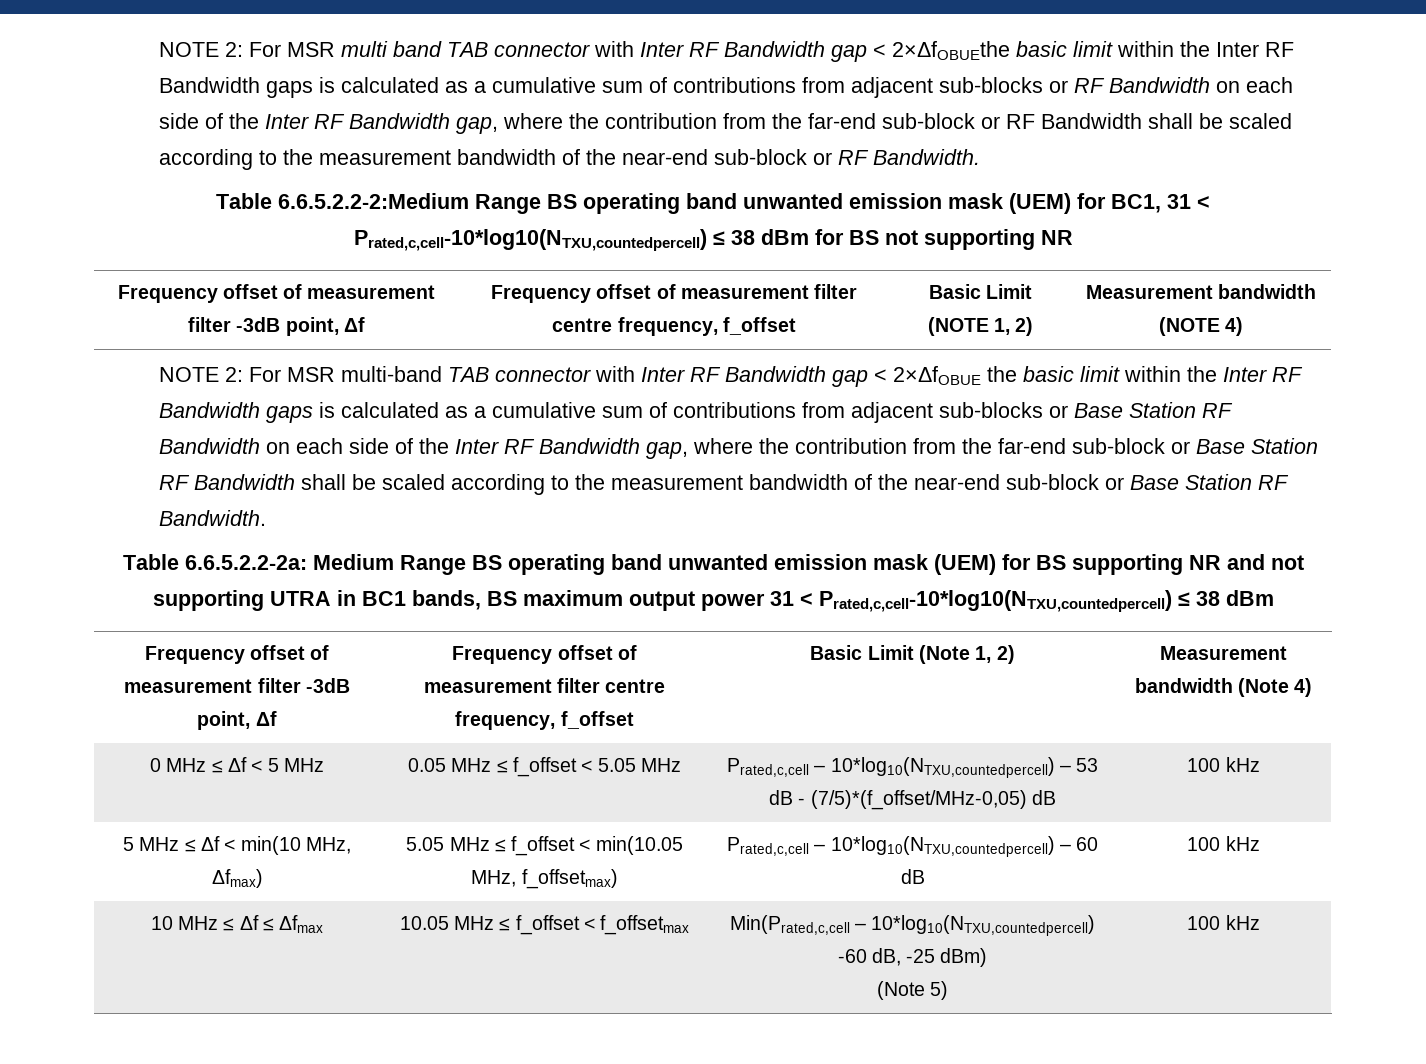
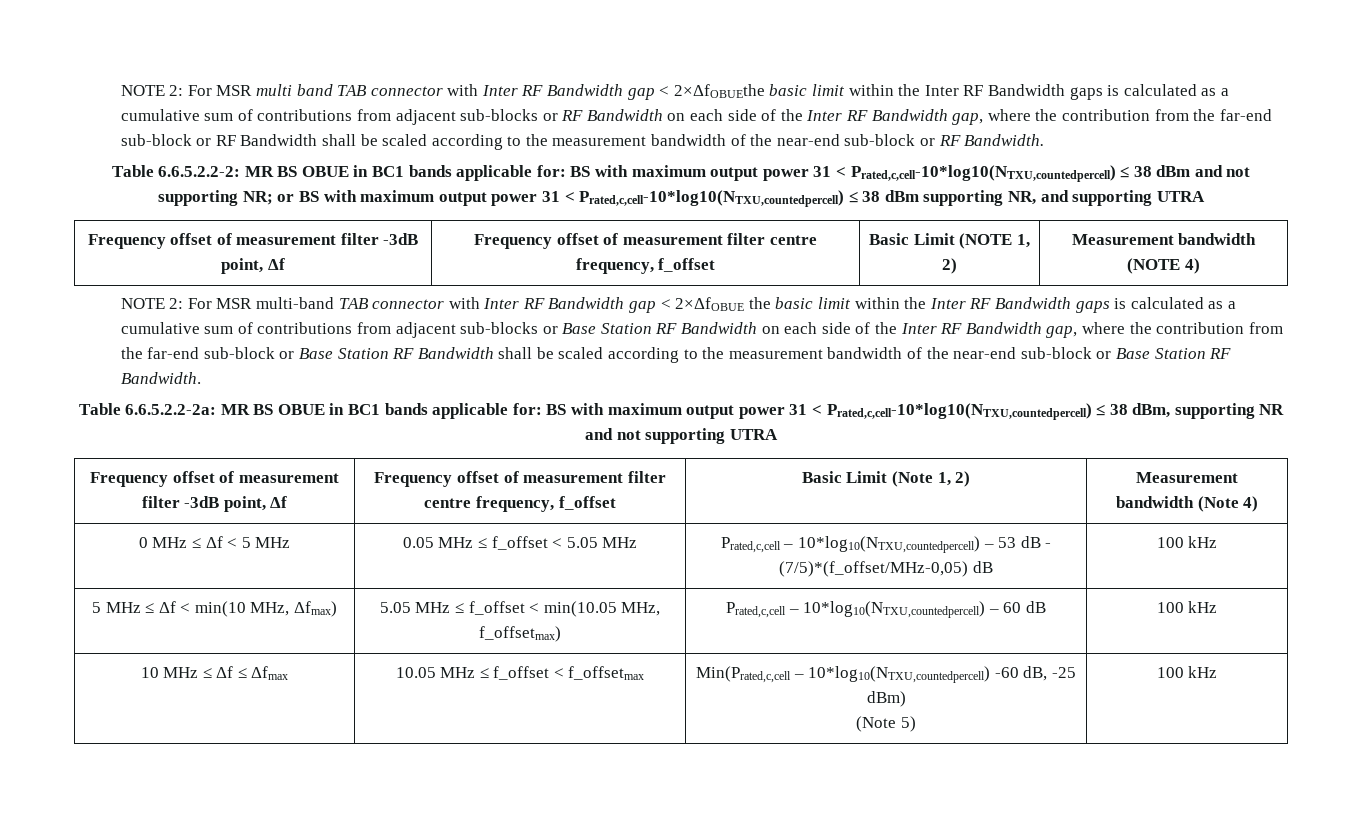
[278,193,1210,214] [353,229,1073,251] 6.6.5.2.2-2:Medium Range BS operating band unwanted emission mask (UEM) for BC1, 31 < Prated,c,cell-10*log10(NTXU,countedpercell) ≤ 38 dBm for BS not supporting NR -> [158,165,1251,182] [158,190,1205,207] 6.6.5.2.2-2: MR BS OBUE in BC1 bands applicable for: BS with maximum output power 31 < Prated,c,cell-10*log10(NTXU,countedpercell) ≤ 38 dBm and not supporting NR; or BS with maximum output power 31 < Prated,c,cell-10*log10(NTXU,countedpercell) ≤ 38 dBm supporting NR, and supporting UTRA
[312,554,1304,575] [152,590,1274,612] Medium Range BS operating band unwanted emission mask (UEM) for BS supporting NR and not supporting UTRA in BC1 bands, BS maximum output power 31 < Prated,c,cell-10*log10(NTXU,countedpercell) ≤ 38 dBm -> [220,403,1285,420] [585,428,778,444] MR BS OBUE in BC1 bands applicable for: BS with maximum output power 31 < Prated,c,cell-10*log10(NTXU,countedpercell) ≤ 38 dBm, supporting NR and not supporting UTRA

